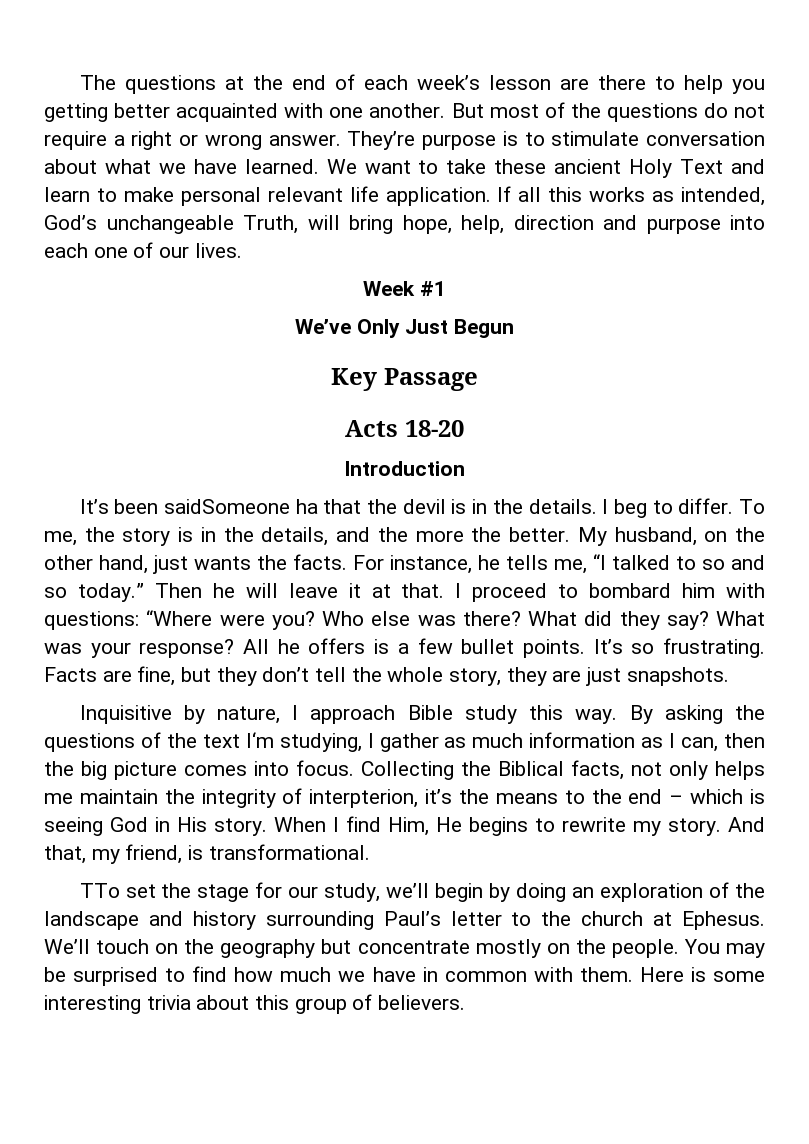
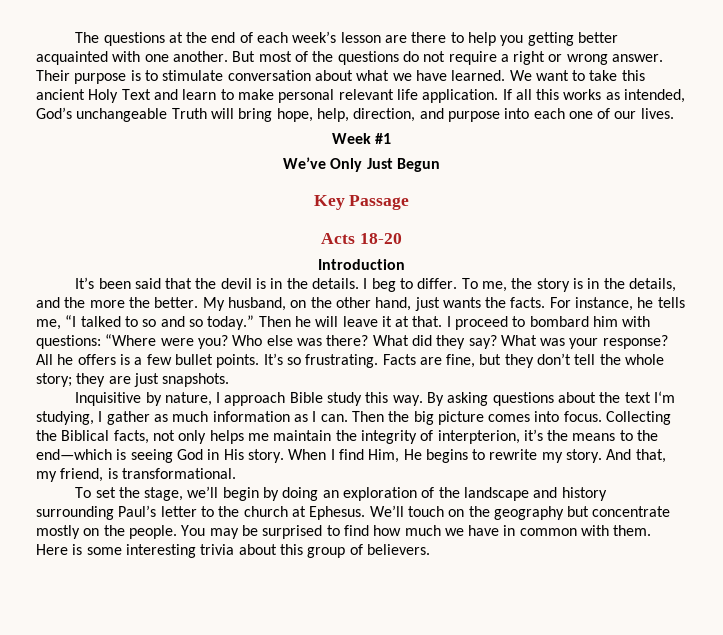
[347,131,416,150] They’re -> [36,70,70,81] Their
[494,159,547,174] these -> [621,70,645,81] this
[243,215,298,234] Truth, -> [171,108,207,119] Truth
[513,215,594,230] direction -> [353,108,416,122] direction,
[163,499,318,514] saidSomeone ha -> [134,278,161,289] said
[449,668,502,686] story, -> [36,373,72,387] story;
[735,705,765,720] [44,732,161,752] the questions of -> [492,392,597,406] questions about
[681,733,766,752] can, then -> [320,411,384,422] can. Then
[628,789,744,804] end – which -> [36,449,112,460] end—which
[79,883,120,898] TTo -> [75,487,92,498] To
[197,882,381,902] stage for our study, -> [144,487,184,501] stage,

